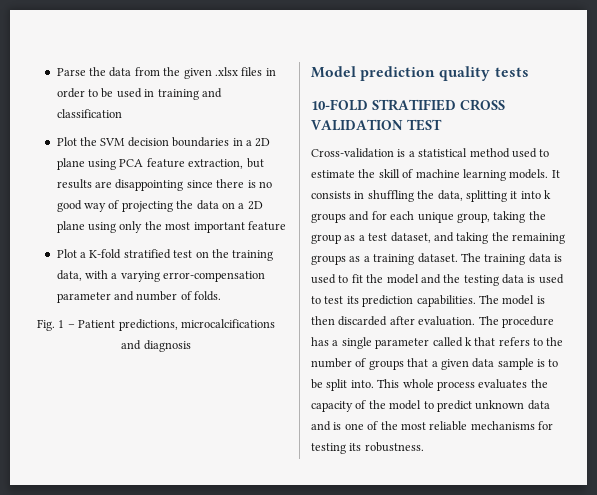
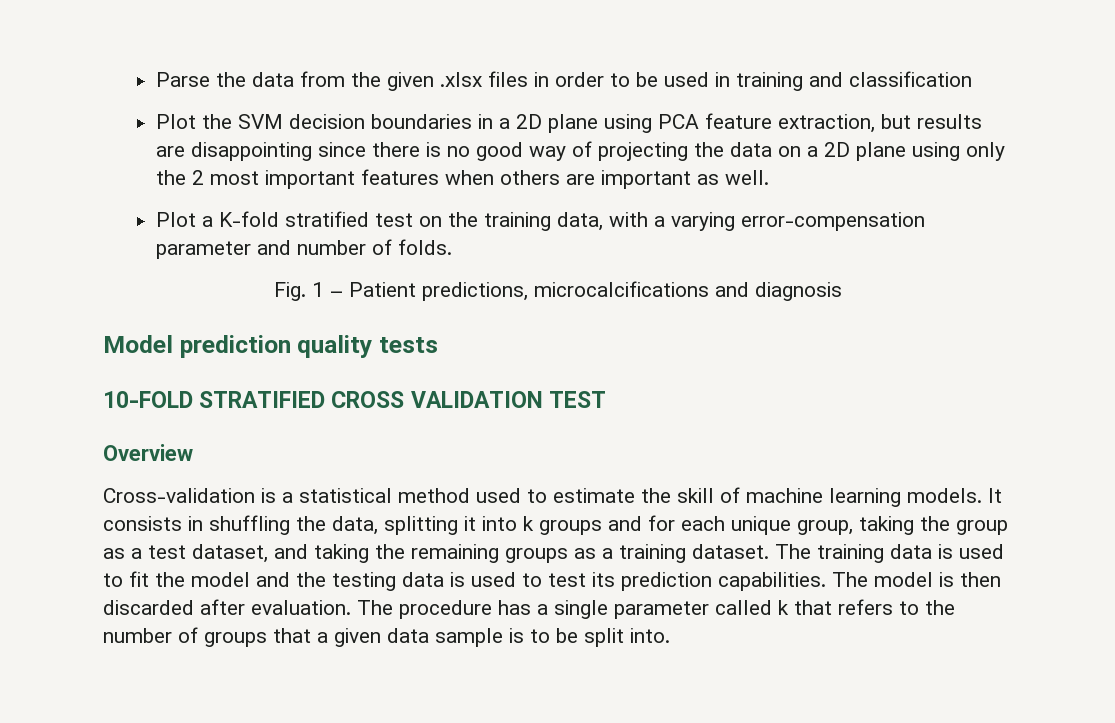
(162, 225) none -> [191,170,204,185] 2
[247,221,286,231] feature -> [360,169,769,189] features when others are important as well.
(442, 125) none -> [103,444,193,461] // Overview
[377,379,548,391] [311,400,550,412] [311,421,553,431] [311,442,424,454] This whole process evaluates the capacity of the model to predict unknown data and is one of the most reliable mechanisms for testing its robustness. -> (670, 635) none

